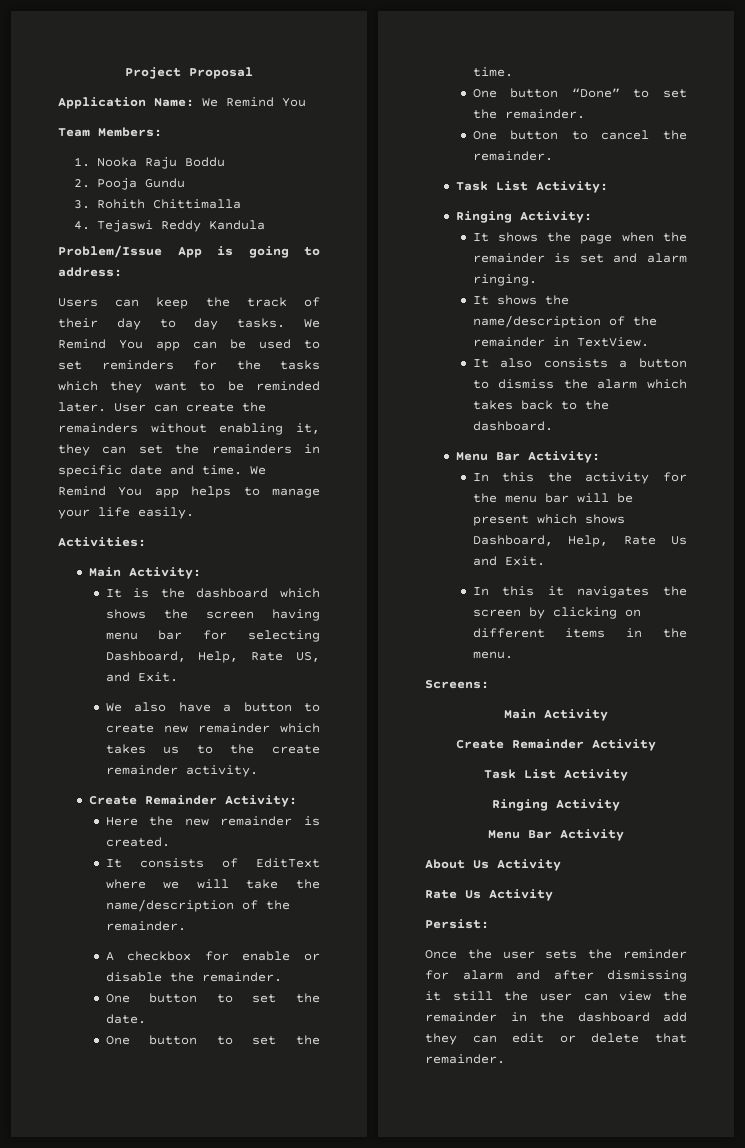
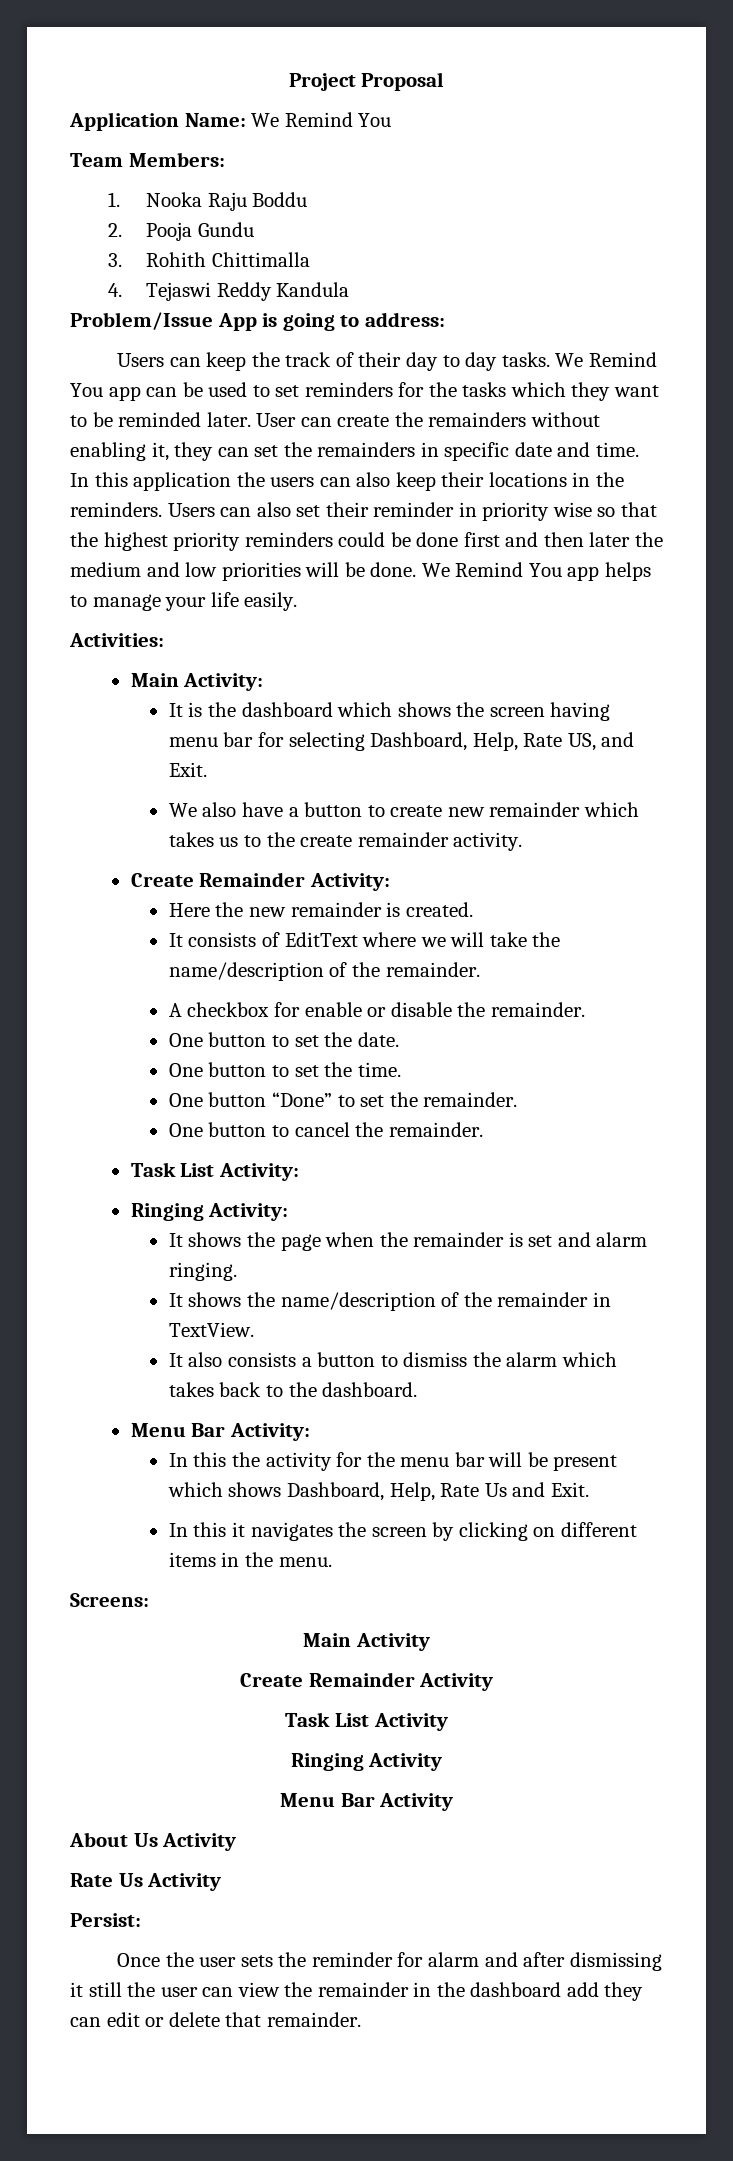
(242, 470) none -> [70,472,624,491] [70,502,657,521] [70,532,663,551] [70,562,417,581] In this application the users can also keep their locations in the reminders. Users can also set their reminder in priority wise so that the highest priority reminders could be done first and then later the medium and low priorities will be done.

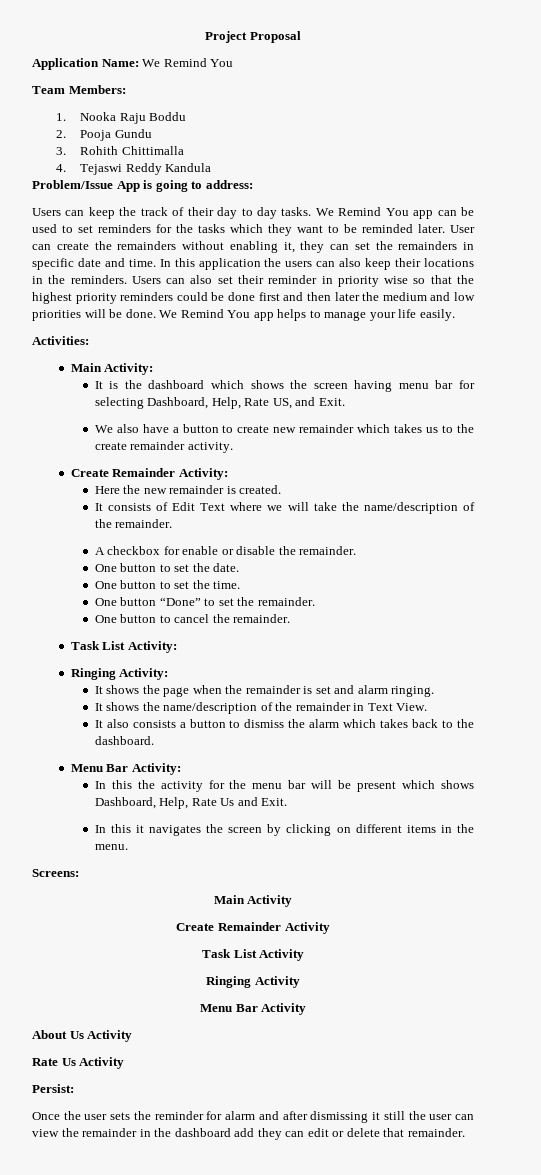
[284,932,358,947] EditText -> [172,502,226,511] Edit Text
[168,1322,254,1337] TextView. -> [367,703,428,711] Text View.

